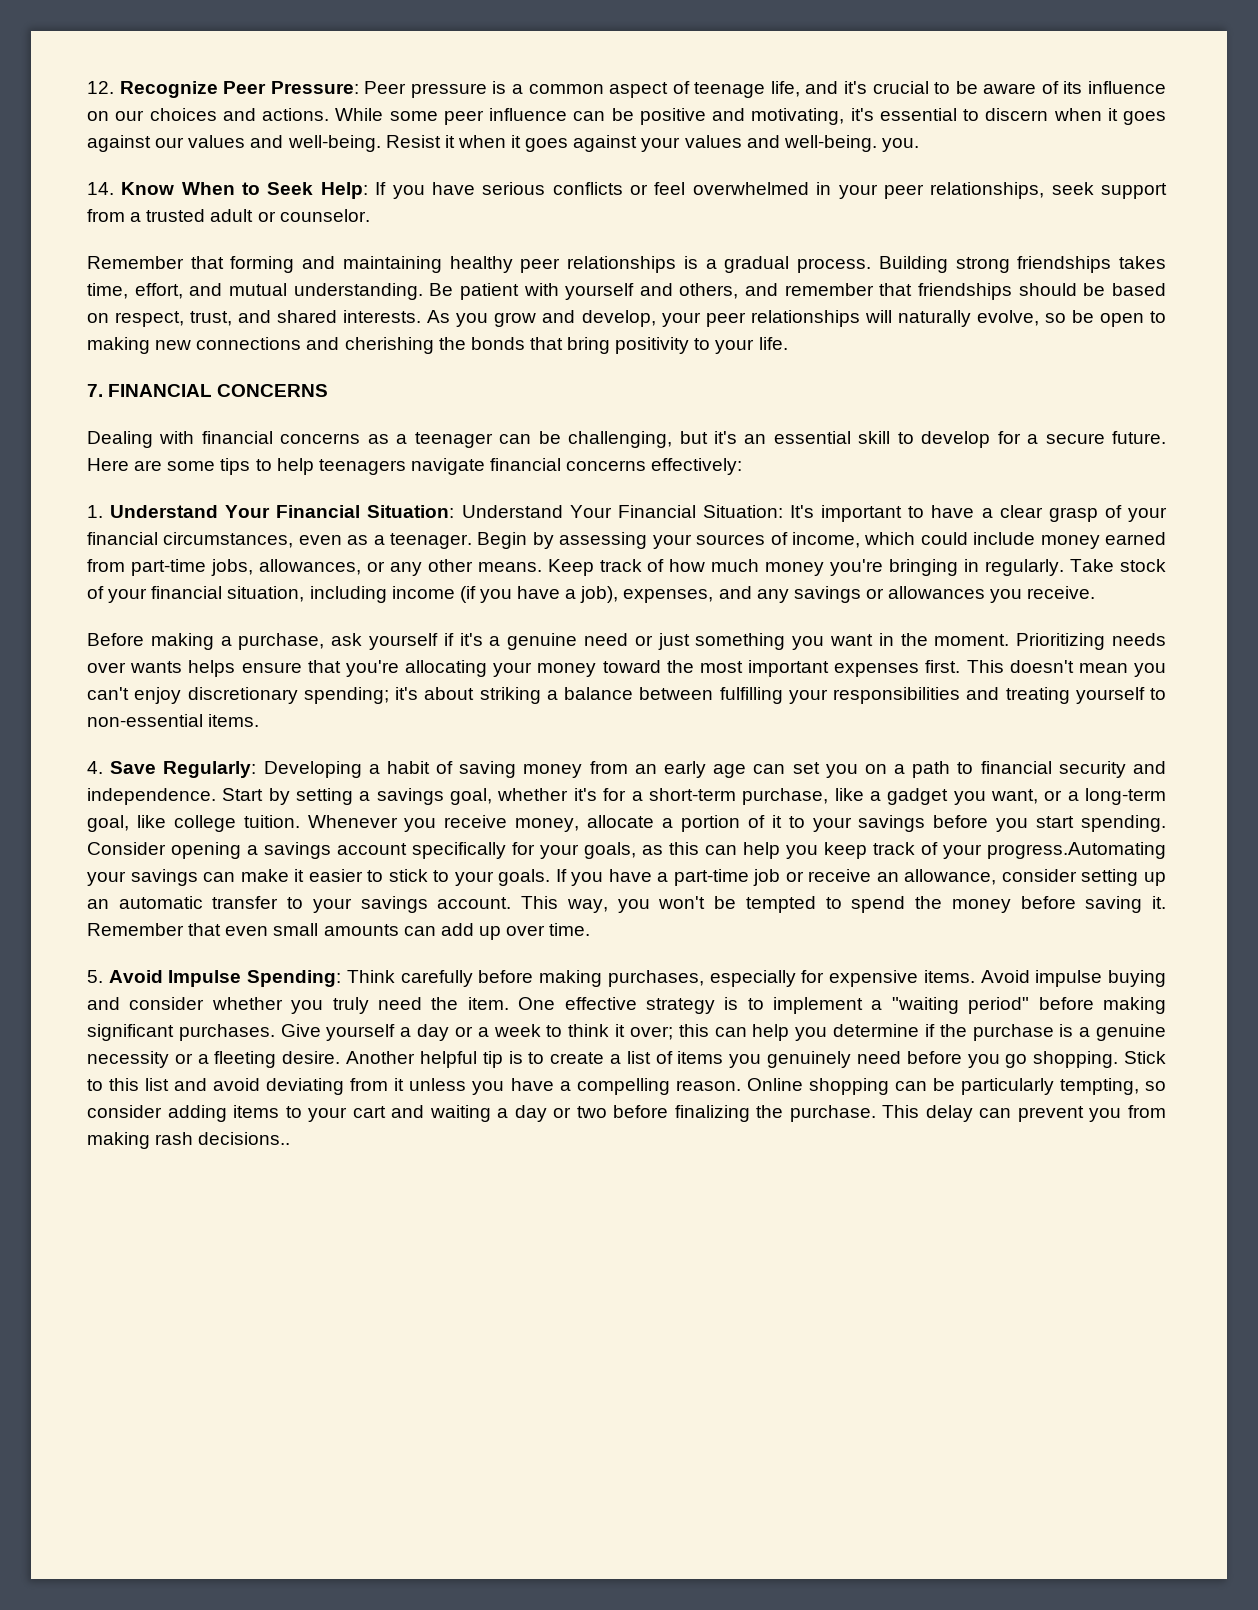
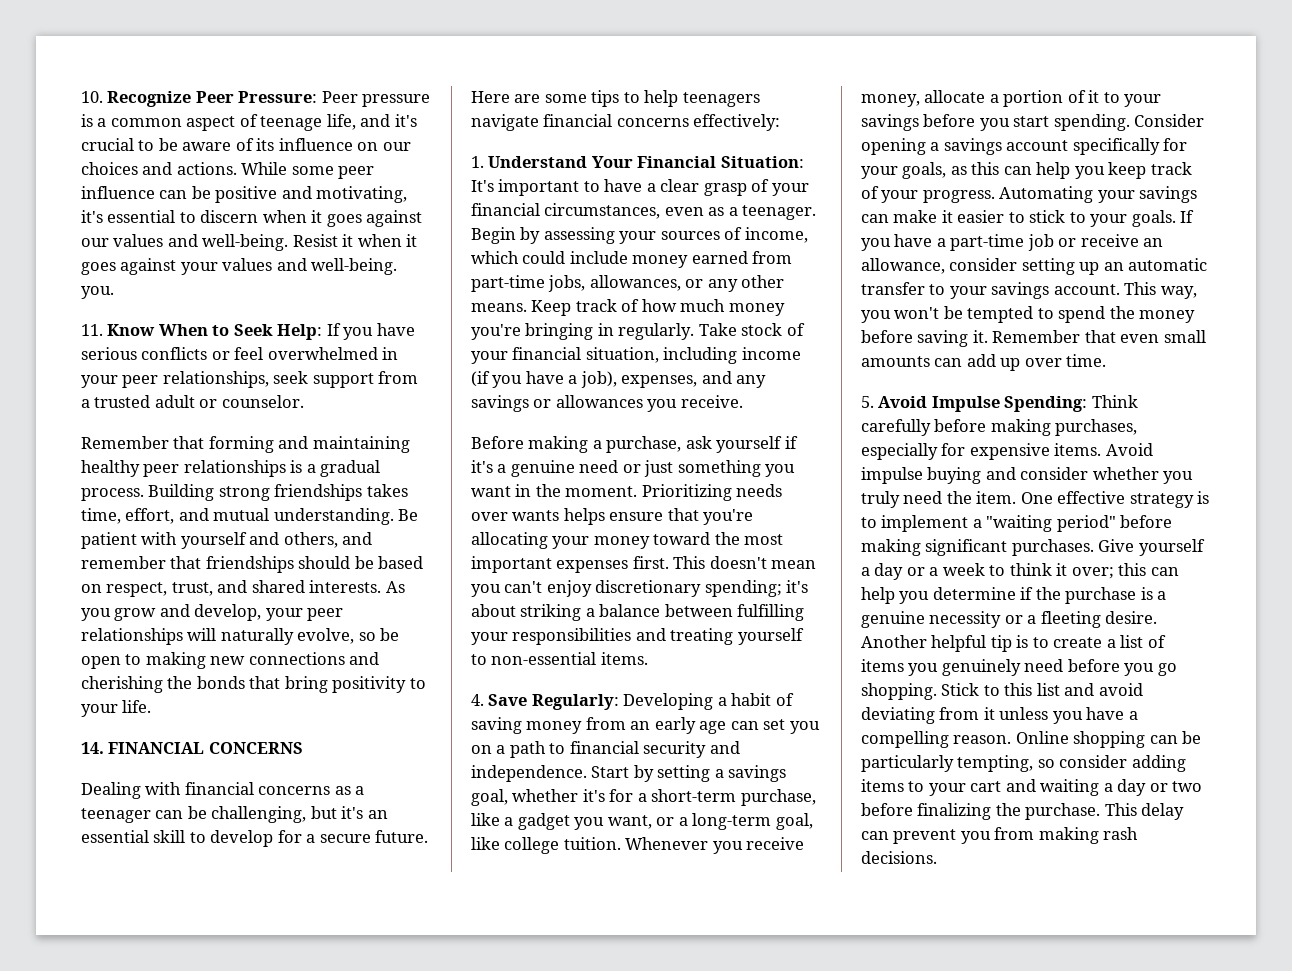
[87,81,114,94] 12. -> [81,91,103,103] 10.
[87,182,114,195] 14. -> [81,324,103,336] 11.
[87,384,103,397] 7. -> [81,742,104,754] 14.
[461,505,783,518] Understand Your Financial Situation: -> (804, 162) none
[987,842,1166,859] progress.Automating -> [922,186,1094,203] progress. Automating
[198,1132,291,1145] decisions.. -> [861,851,937,864] decisions.

